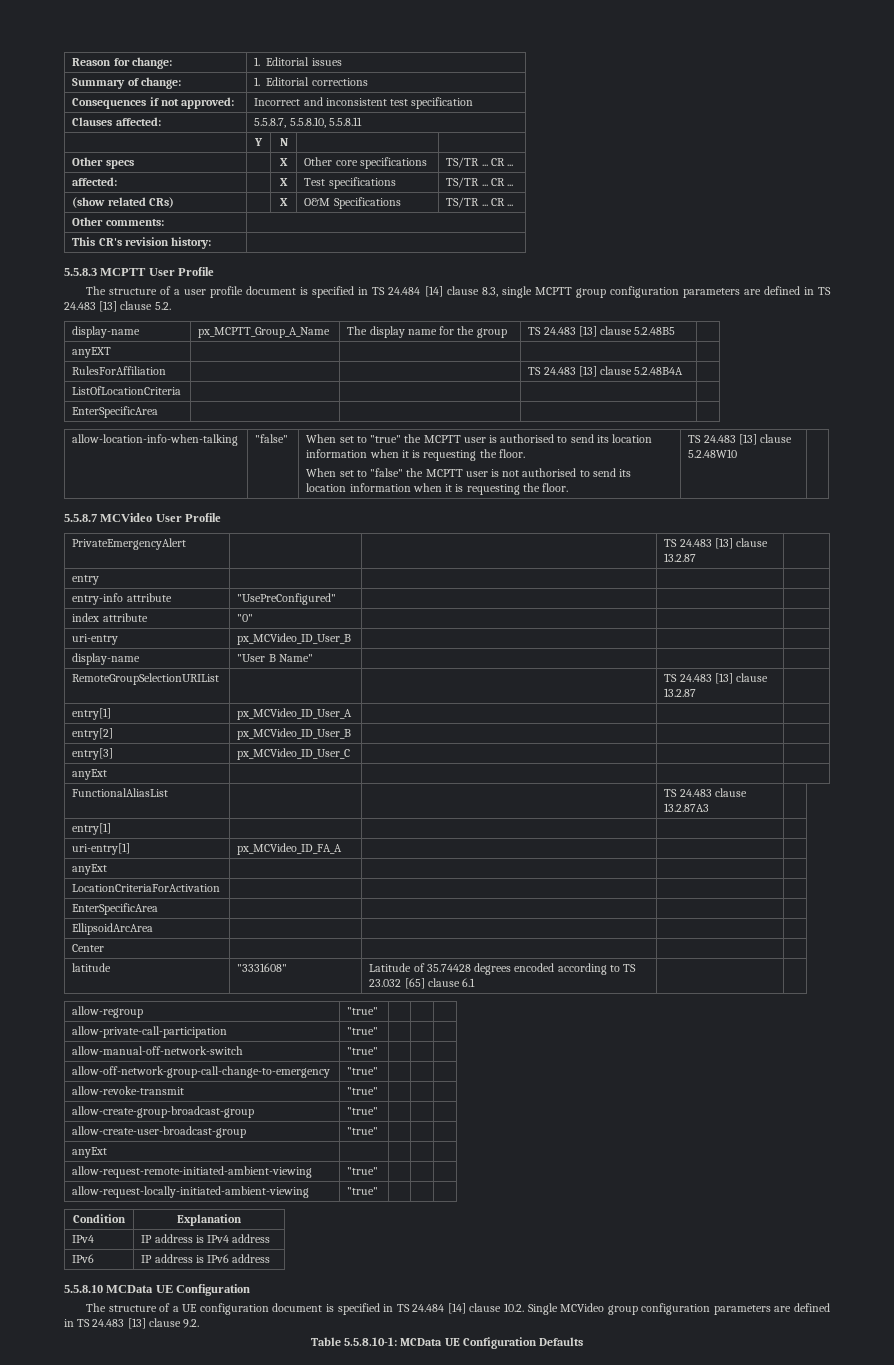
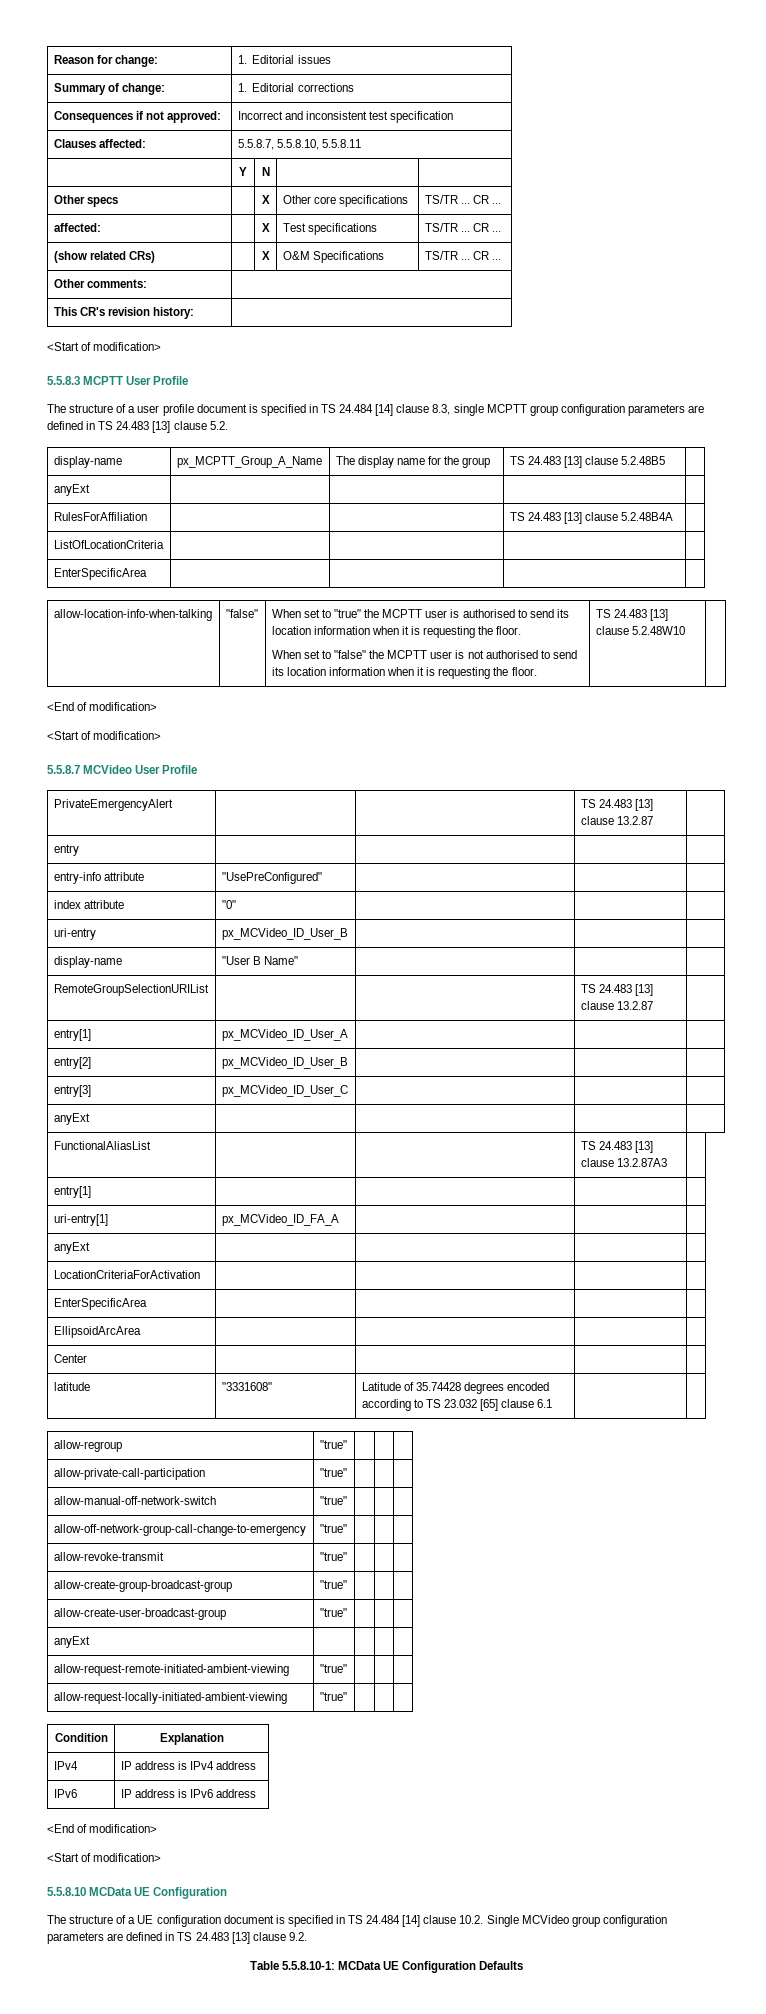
(212, 243) none -> [47,342,162,351] // <Start of modification>
[72,347,112,358] anyEXT -> [53,484,90,496] anyExt
(738, 453) none -> [47,702,158,711] [47,731,162,740] // <End of modification> // <Start of modification>
(712, 793) none -> [634,1141,653,1153] [13]
(271, 1258) none -> [47,1824,158,1833] [47,1853,162,1862] // <End of modification> // <Start of modification>

